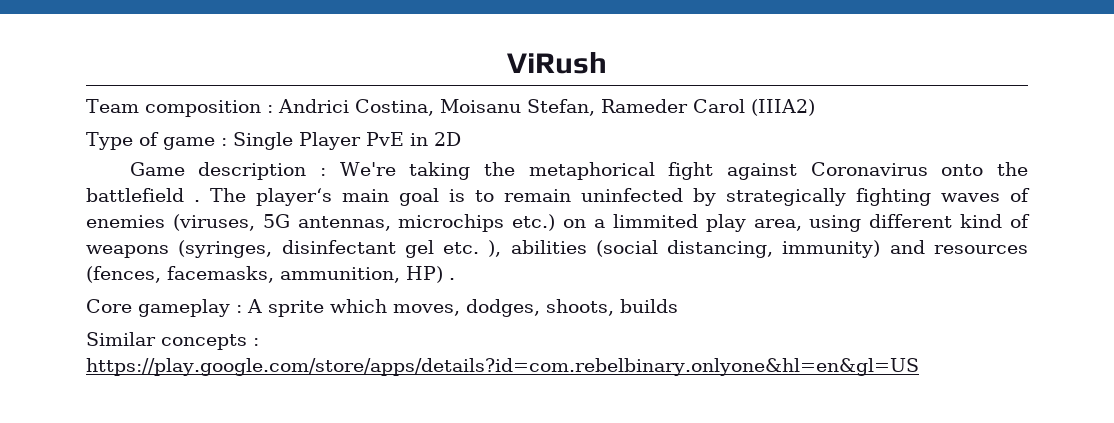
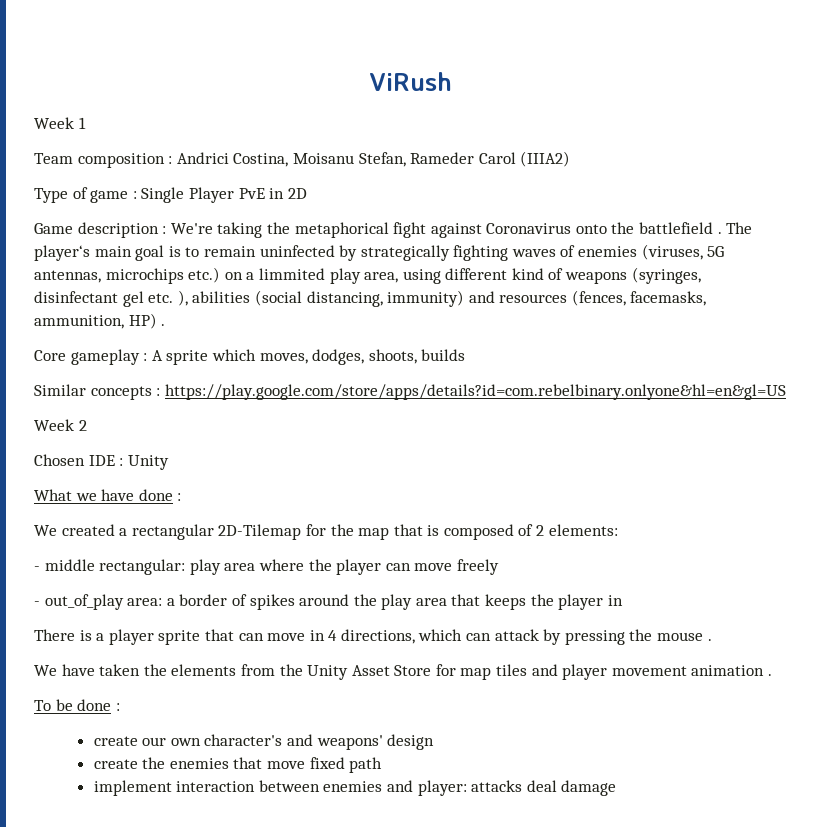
(607, 63) none -> [34,117,86,129] // Week 1
(919, 367) none -> [34,419,87,431] [34,454,169,470] [34,489,182,501] [34,524,618,540] [34,559,499,575] [34,594,623,610] [34,629,712,645] [34,664,773,680] [34,699,120,711] [93,734,435,750] [93,757,383,773] [93,780,617,796] // Week 2 // Chosen IDE : Unity // What we have done : // We created a rectangular 2D-Tilemap for the map that is composed of 2 elements: // - middle rectangular: play area where the player can move freely // - out_of_play area: a border of spikes around the play area that keeps the player in // There is a player sprite that can move in 4 directions, which can attack by pressing the mouse . // We have taken the elements from the Unity Asset Store for map tiles and player movement animation . // To be done : // create our own character's and weapons' design // create the enemies that move fixed path // implement interaction between enemies and player: attacks deal damage

